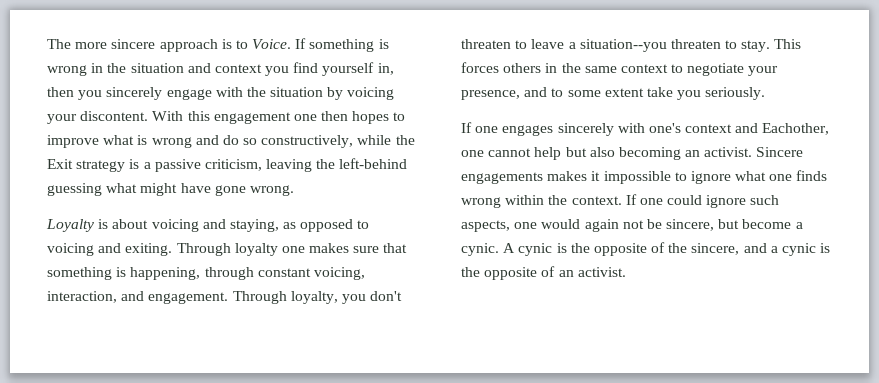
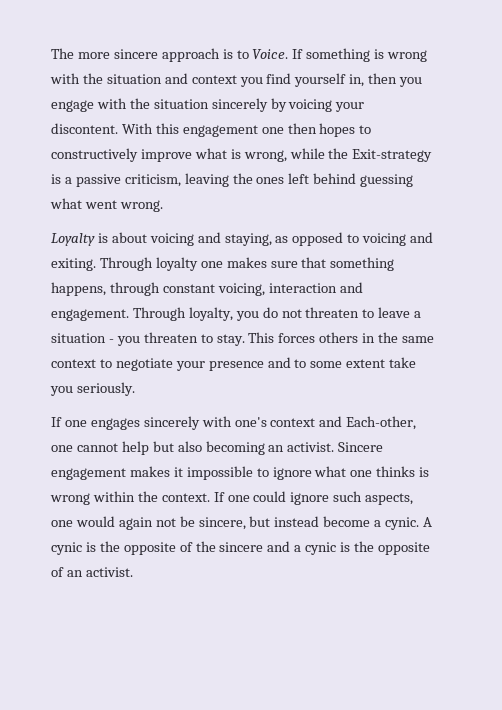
[91,63,104,73] in -> [50,73,80,84] with
[106,87,163,100] sincerely -> (423, 82) none
(324, 92) none -> [211,98,268,112] sincerely
(406, 116) none -> [51,148,138,162] constructively
[151,135,415,148] [47,159,126,172] wrong and do so constructively, while the Exit strategy -> [243,148,433,162] wrong, while the Exit-strategy
[339,158,408,169] [47,183,246,196] left-behind guessing what might have gone -> [256,173,414,187] [50,198,117,209] ones left behind guessing what went
[116,267,201,280] is happening, -> [51,282,106,296] happens,
[47,291,117,303] interaction, -> [268,283,337,293] interaction
[370,291,403,301] don't -> [262,307,302,318] do not
[579,39,667,52] situation--you -> [51,333,140,346] situation - you
[461,90,520,100] presence, -> [208,361,264,371] presence
[762,123,830,135] Eachother, -> [346,416,417,430] Each-other,
[461,172,543,184] engagements -> [51,468,126,480] engagement
[796,170,828,181] finds -> [376,466,430,477] thinks is
(740, 224) none -> [274,516,320,527] instead
[691,243,740,255] sincere, -> [219,542,264,552] sincere

